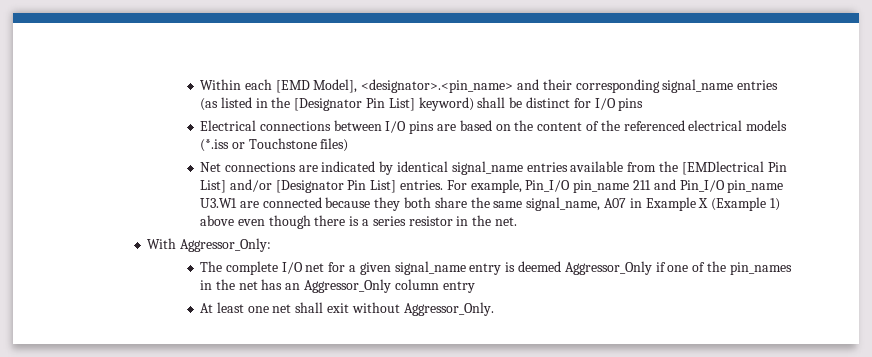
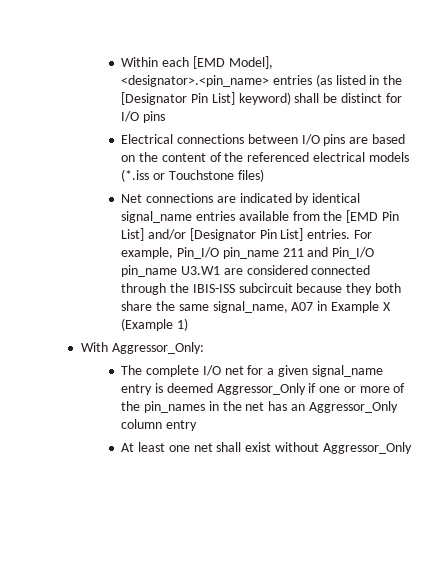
[517,79,734,93] and their corresponding signal_name -> (270, 81) none
[681,161,764,175] [EMDlectrical -> [346,210,379,223] [EMD
[262,197,322,208] connected -> [246,265,371,275] [121,283,293,295] considered connected through the IBIS-ISS subcircuit
[200,215,517,229] above even though there is a series resistor in the net. -> (189, 324) none
(689, 268) none -> [343,386,390,393] or more
[327,302,494,316] exit without Aggressor_Only. -> [245,442,412,454] exist without Aggressor_Only

